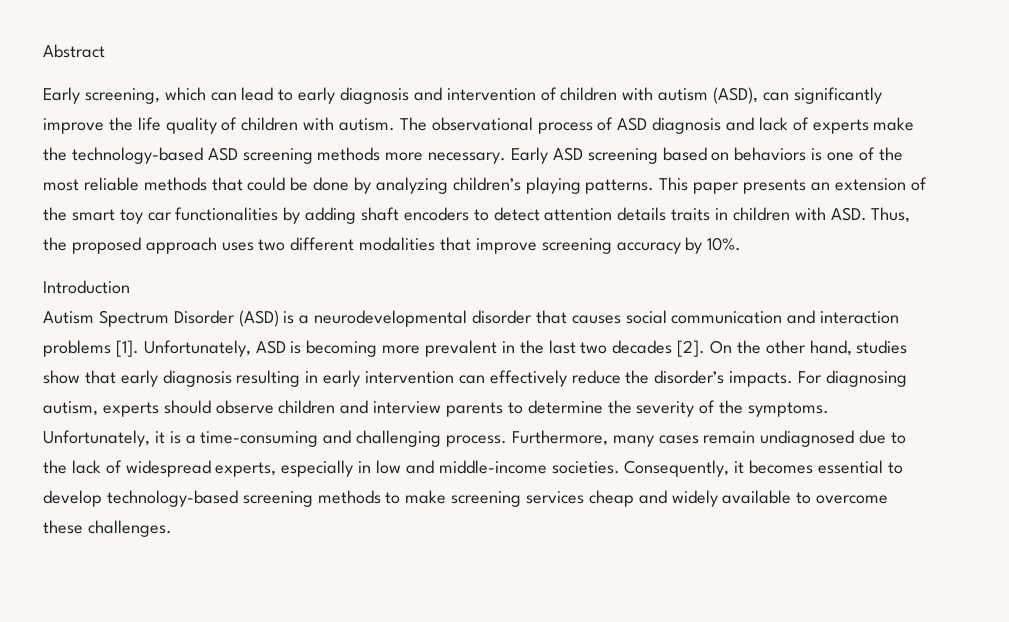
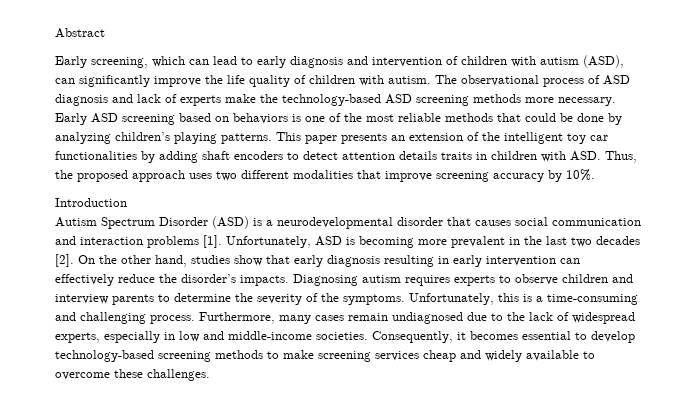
[71,209,115,221] smart -> [504,132,563,144] intelligent
[798,370,907,387] [43,400,211,417] For diagnosing autism, experts should -> [293,274,511,286] Diagnosing autism requires experts to
[154,431,165,444] it -> [498,293,519,302] this

